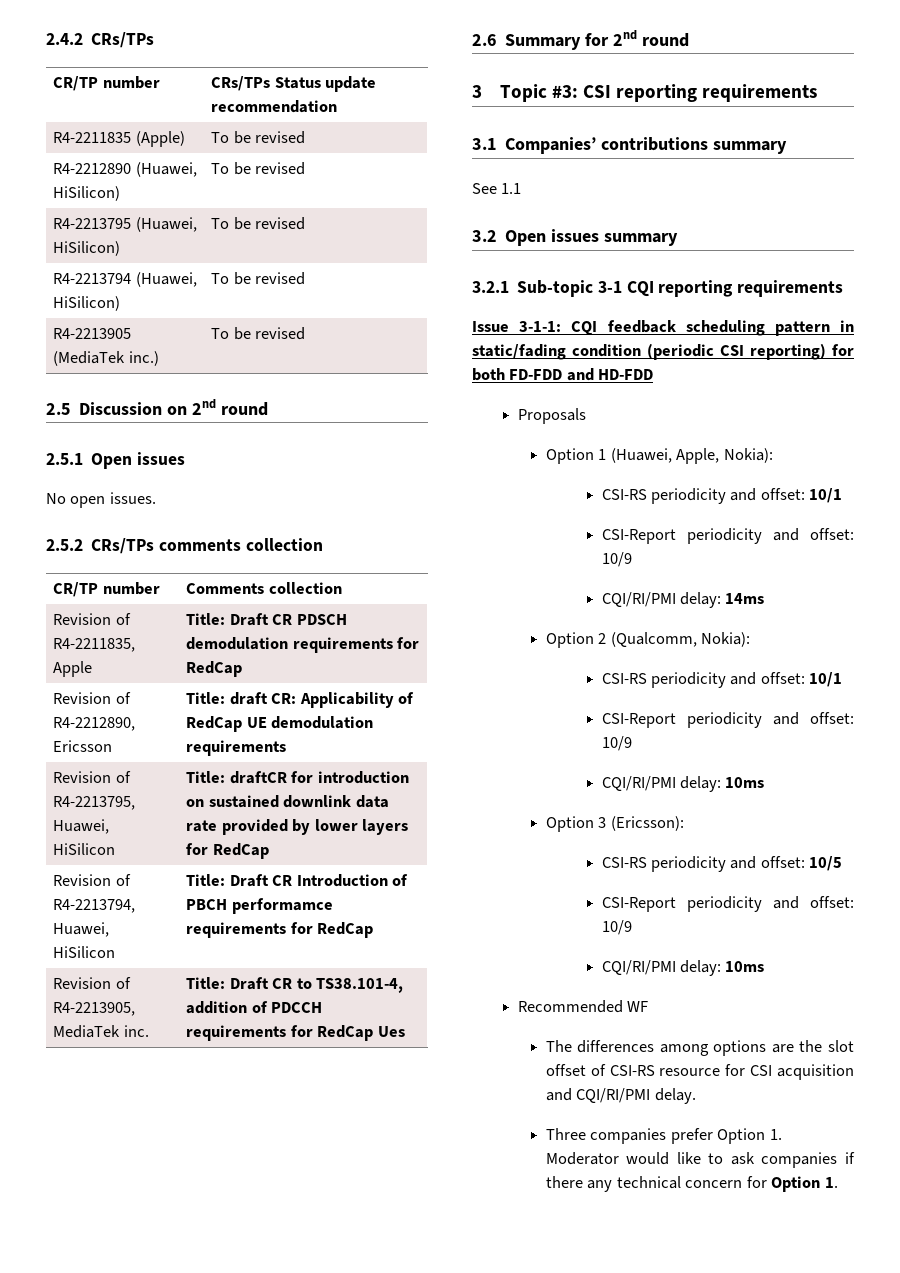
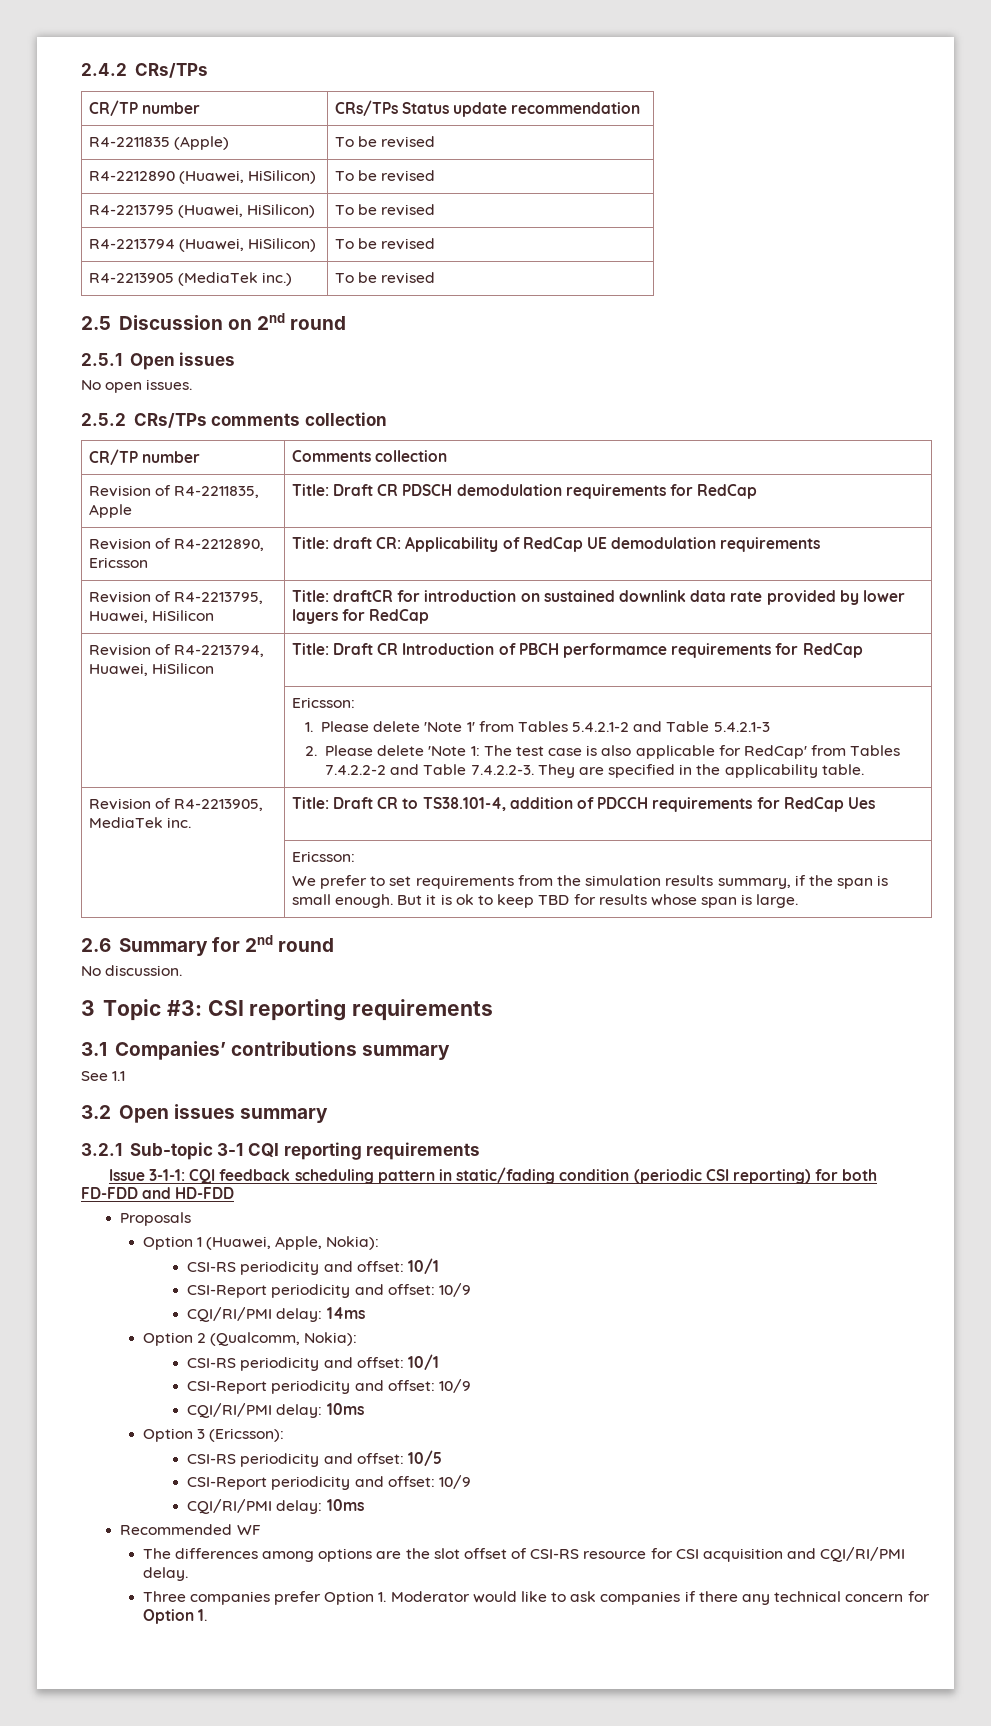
(374, 930) none -> [291,697,355,708] [305,721,770,732] [305,745,901,759] [324,764,864,778] // | Ericsson: // 1. Please delete 'Note 1' from Tables 5.4.2.1-2 and Table 5.4.2.1-3 // 2. Please delete 'Note 1: The test case is also applicable for RedCap' from Tables 7.4.2.2-2 and Table 7.4.2.2-3. They are specified in the applicability table.
(405, 1031) none -> [291,851,355,862] [291,875,889,889] [291,894,799,908] // | Ericsson: // We prefer to set requirements from the simulation results summary, if the span is small enough. But it is ok to keep TBD for results whose span is large.
(689, 40) none -> [81,965,183,976] // No discussion.

